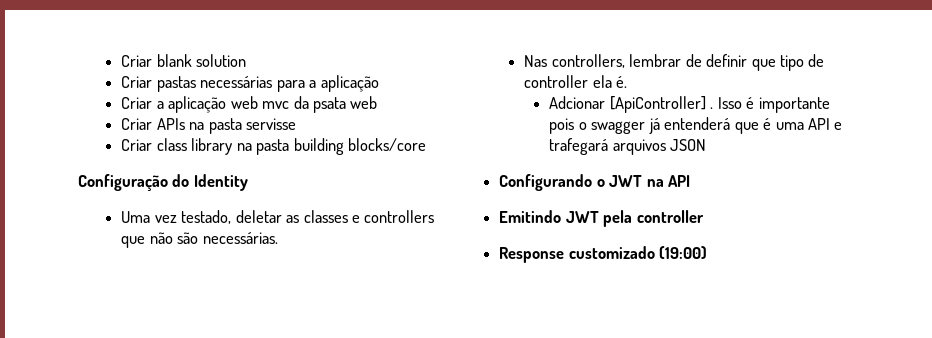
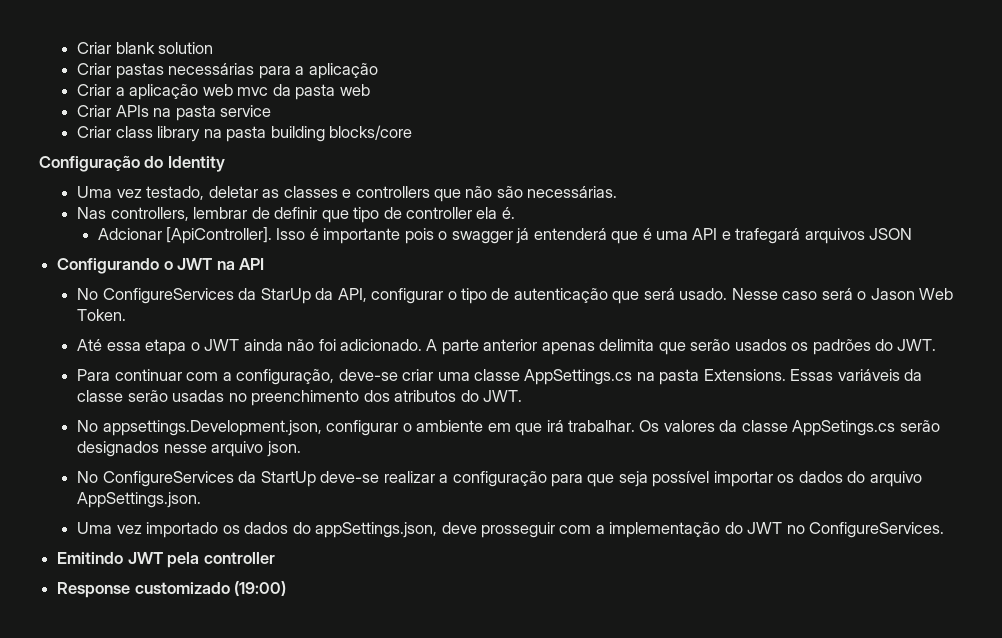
[312,97,346,113] psata -> [295,84,336,100] pasta
[246,118,297,130] servisse -> [220,105,272,117] service
[609,96,714,113] [ApiController] . -> [165,227,272,244] [ApiController].
(690, 181) none -> [77,288,953,304] [77,309,127,321] [77,339,937,355] [77,369,923,385] [77,390,522,406] [77,420,940,436] [77,441,301,457] [77,471,922,487] [77,492,202,508] [77,522,945,538] // No ConfigureServices da StarUp da API, configurar o tipo de autenticação que será usado. Nesse caso será o Jason Web Token. // Até essa etapa o JWT ainda não foi adicionado. A parte anterior apenas delimita que serão usados os padrões do JWT. // Para continuar com a configuração, deve-se criar uma classe AppSettings.cs na pasta Extensions. Essas variáveis da classe serão usadas no preenchimento dos atributos do JWT. // No appsettings.Development.json, configurar o ambiente em que irá trabalhar. Os valores da classe AppSetings.cs serão designados nesse arquivo json. // No ConfigureServices da StartUp deve-se realizar a configuração para que seja possível importar os dados do arquivo AppSettings.json. // Uma vez importado os dados do appSettings.json, deve prosseguir com a implementação do JWT no ConfigureServices.

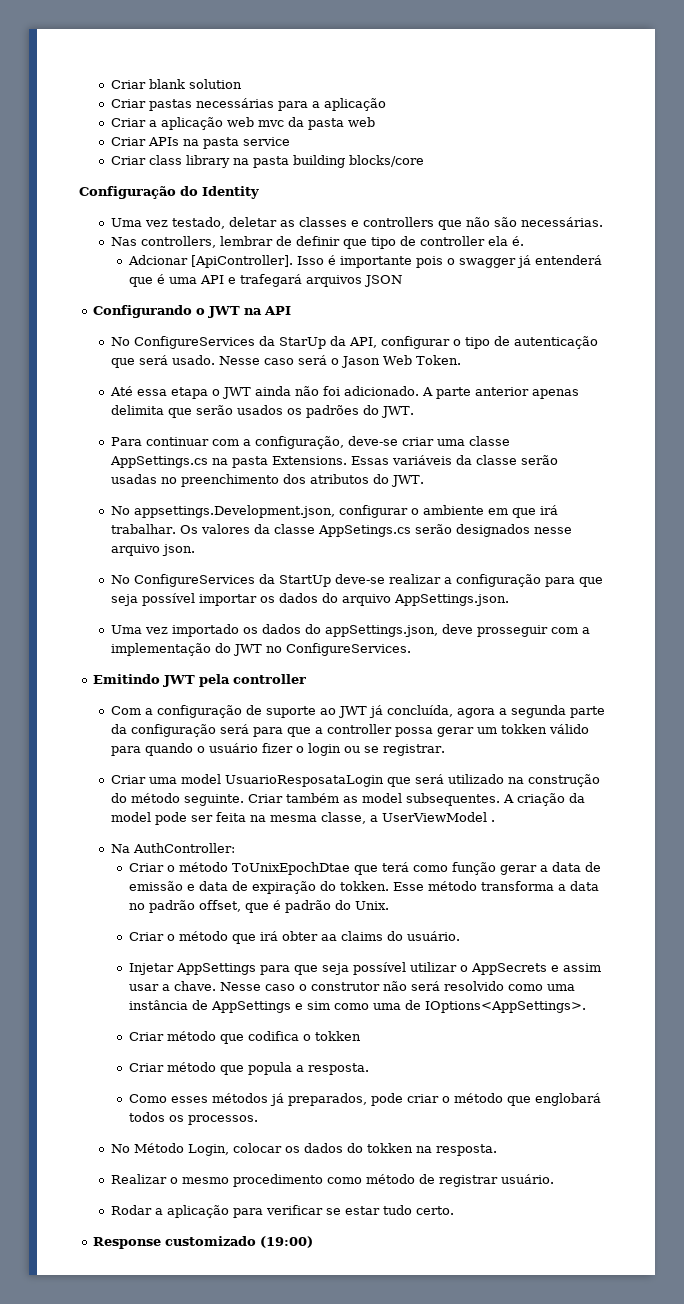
(275, 558) none -> [110,705,605,718] [110,724,589,737] [110,743,445,756] [110,774,600,787] [110,793,585,806] [110,812,495,825] [110,843,235,853] [128,862,601,875] [128,881,599,894] [128,900,389,913] [128,931,460,944] [128,962,601,975] [128,981,575,991] [128,1000,586,1013] [128,1031,361,1044] [128,1062,369,1075] [128,1093,601,1106] [128,1112,258,1125] [110,1143,497,1156] [110,1174,554,1187] [110,1205,454,1218] // Com a configuração de suporte ao JWT já concluída, agora a segunda parte da configuração será para que a controller possa gerar um tokken válido para quando o usuário fizer o login ou se registrar. // Criar uma model UsuarioResposataLogin que será utilizado na construção do método seguinte. Criar também as model subsequentes. A criação da model pode ser feita na mesma classe, a UserViewModel . // Na AuthController: // Criar o método ToUnixEpochDtae que terá como função gerar a data de emissão e data de expiração do tokken. Esse método transforma a data no padrão offset, que é padrão do Unix. // Criar o método que irá obter aa claims do usuário. // Injetar AppSettings para que seja possível utilizar o AppSecrets e assim usar a chave. Nesse caso o construtor não será resolvido como uma instância de AppSettings e sim como uma de IOptions<AppSettings>. // Criar método que codifica o tokken // Criar método que popula a resposta. // Como esses métodos já preparados, pode criar o método que englobará todos os processos. // No Método Login, colocar os dados do tokken na resposta. // Realizar o mesmo procedimento como método de registrar usuário. // Rodar a aplicação para verificar se estar tudo certo.

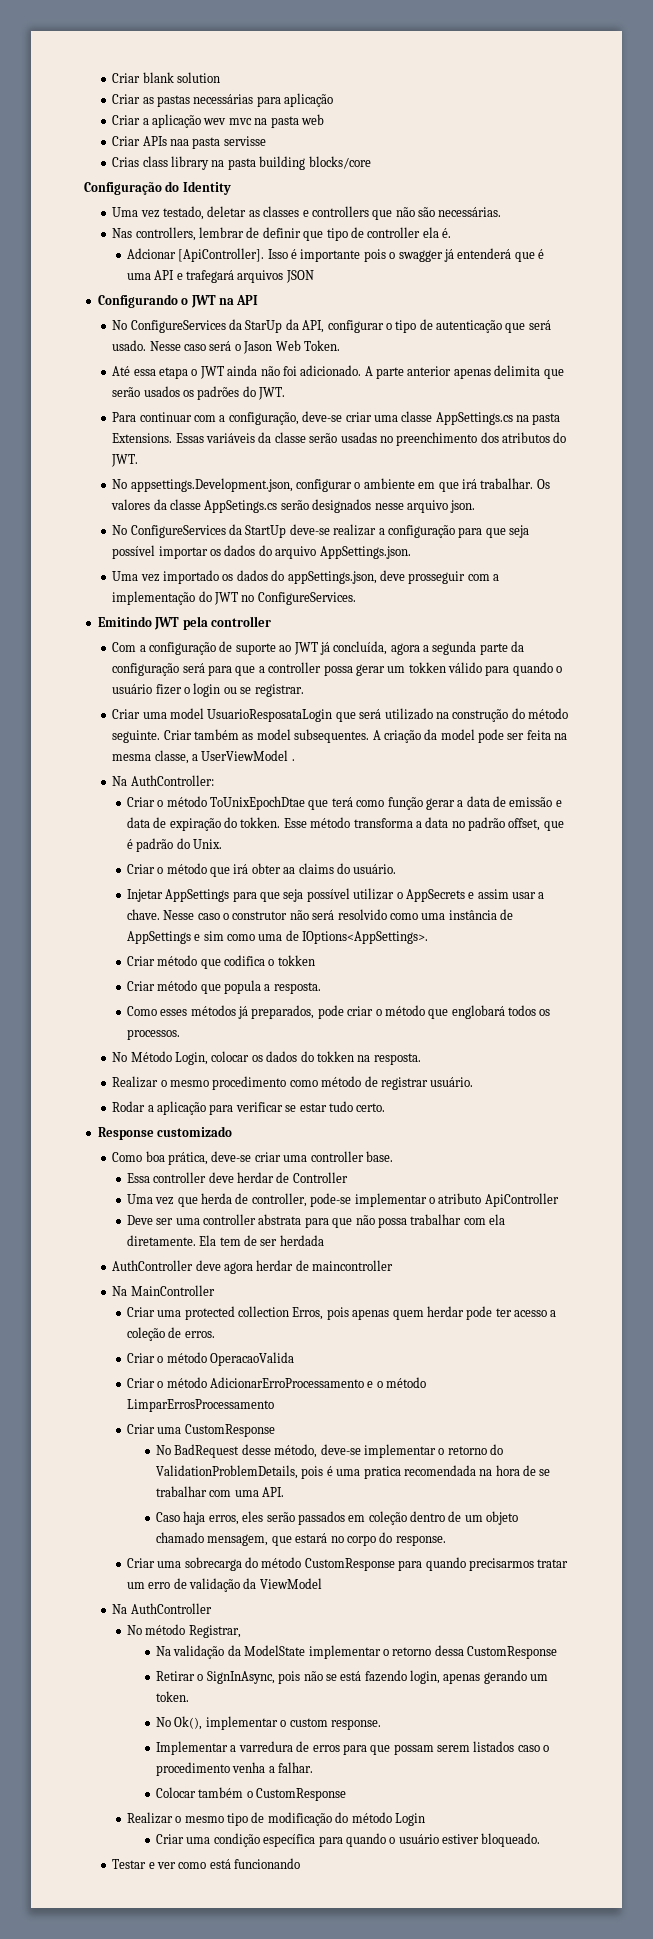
(146, 103) none -> [142,97,154,104] as
[311,101,320,108] a -> (281, 101) none
[226,117,304,127] web mvc da -> [203,118,268,125] wev mvc na
[182,137,290,149] [110,156,146,165] na pasta service // Criar -> [170,136,266,149] [112,157,140,167] naa pasta servisse // Crias
[259,1236,313,1248] (19:00) -> [112,1151,393,1165] [126,1172,348,1183] [126,1193,559,1207] [126,1214,506,1228] [126,1235,324,1246] [112,1260,394,1274] [112,1285,215,1296] [126,1306,557,1320] [126,1327,215,1341] [126,1352,295,1366] [126,1377,427,1388] [126,1399,274,1412] [126,1424,275,1437] [156,1444,504,1458] [156,1465,551,1479] [156,1486,285,1497] [156,1511,519,1525] [156,1532,446,1546] [126,1557,569,1571] [126,1578,322,1592] [112,1603,212,1614] [126,1624,241,1638] [156,1645,558,1659] [156,1670,549,1684] [156,1691,190,1702] [156,1716,381,1730] [156,1741,550,1755] [156,1762,314,1776] [156,1787,347,1801] [126,1812,425,1826] [156,1833,541,1847] [112,1858,301,1869] // Como boa prática, deve-se criar uma controller base. // Essa controller deve herdar de Controller // Uma vez que herda de controller, pode-se implementar o atributo ApiController // Deve ser uma controller abstrata para que não possa trabalhar com ela diretamente. Ela tem de ser herdada // AuthController deve agora herdar de maincontroller // Na MainController // Criar uma protected collection Erros, pois apenas quem herdar pode ter acesso a coleção de erros. // Criar o método OperacaoValida // Criar o método AdicionarErroProcessamento e o método LimparErrosProcessamento // Criar uma CustomResponse // No BadRequest desse método, deve-se implementar o retorno do ValidationProblemDetails, pois é uma pratica recomendada na hora de se trabalhar com uma API. // Caso haja erros, eles serão passados em coleção dentro de um objeto chamado mensagem, que estará no corpo do response. // Criar uma sobrecarga do método CustomResponse para quando precisarmos tratar um erro de validação da ViewModel // Na AuthController // No método Registrar, // Na validação da ModelState implementar o retorno dessa CustomResponse // Retirar o SignInAsync, pois não se está fazendo login, apenas gerando um token. // No Ok(), implementar o custom response. // Implementar a varredura de erros para que possam serem listados caso o procedimento venha a falhar. // Colocar também o CustomResponse // Realizar o mesmo tipo de modificação do método Login // Criar uma condição específica para quando o usuário estiver bloqueado. // Testar e ver como está funcionando

